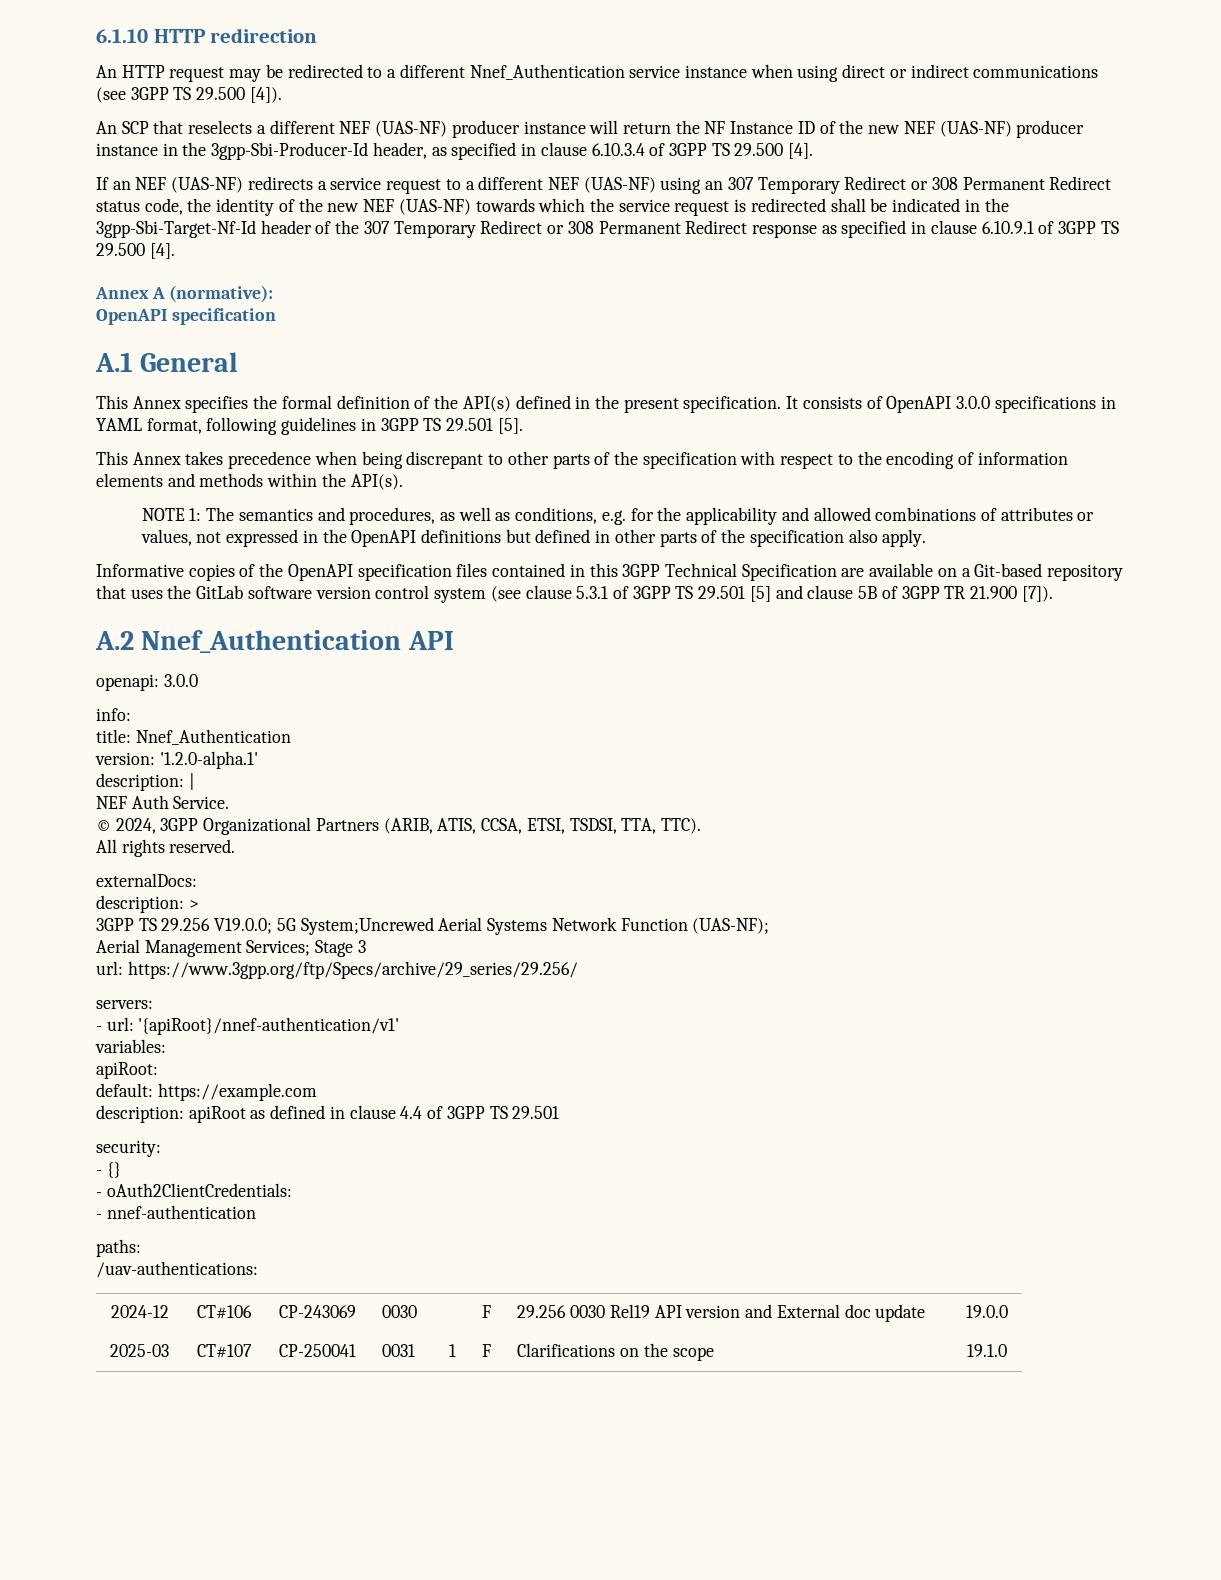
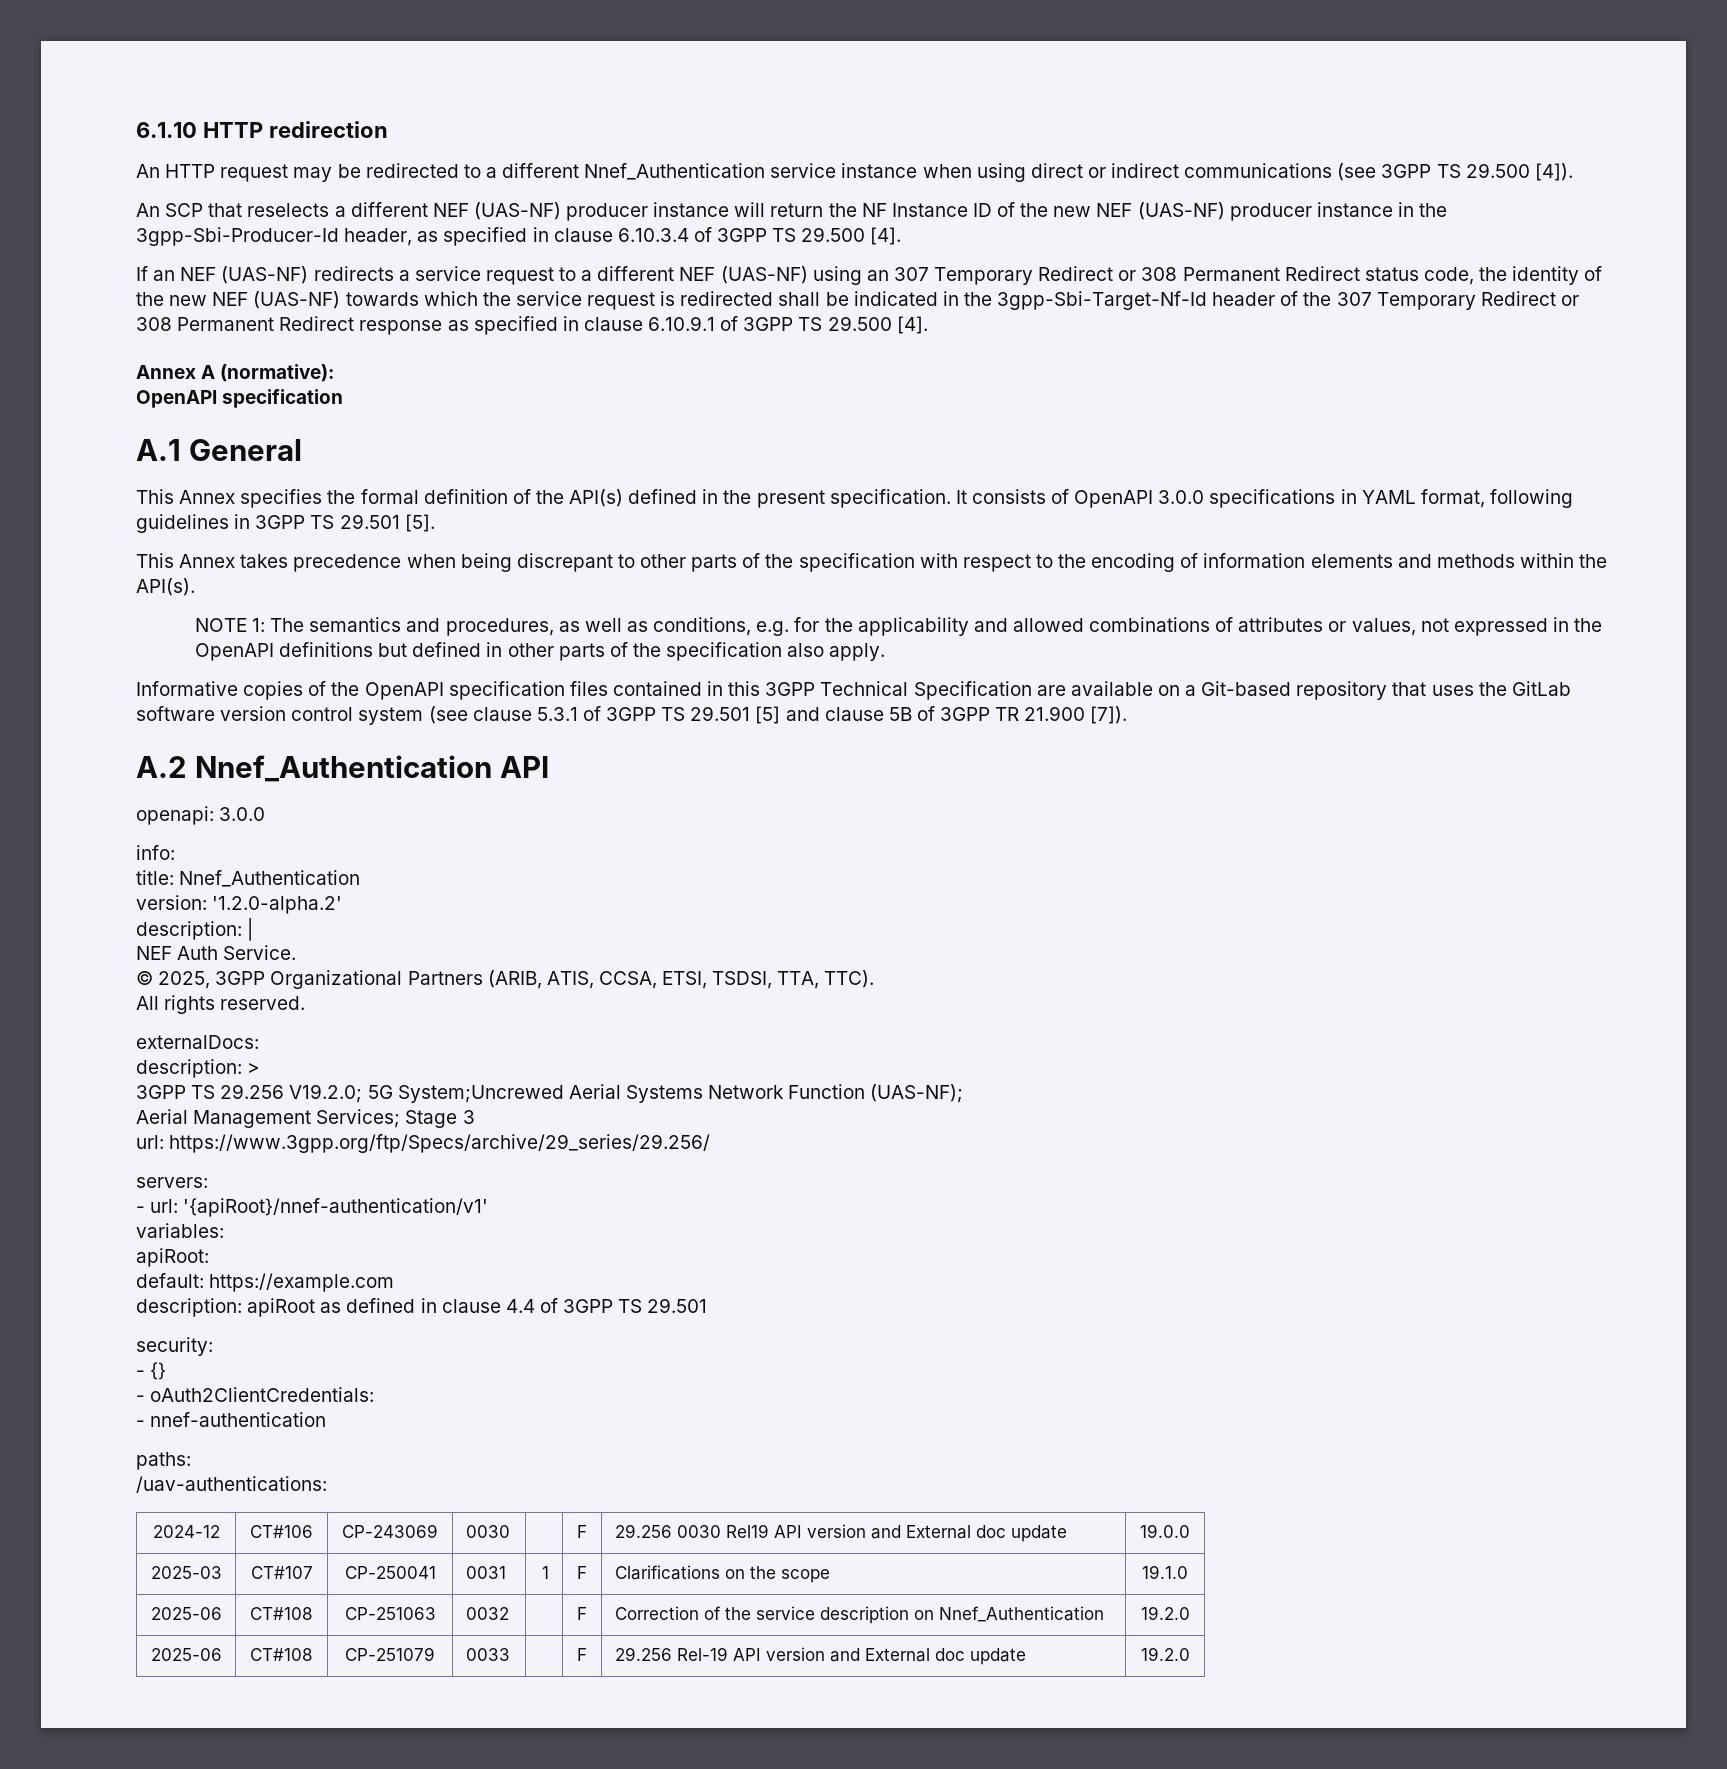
[159,751,258,769] '1.2.0-alpha.1' -> [212,896,343,914] '1.2.0-alpha.2'
[115,818,156,834] 2024, -> [158,971,211,989] 2025,
[214,918,273,934] V19.0.0; -> [289,1084,363,1103] V19.2.0;
(1007, 1350) none -> [150,1607,222,1620] [250,1607,313,1620] [344,1607,436,1620] [465,1607,509,1620] [577,1607,587,1620] [614,1606,1104,1624] [1140,1606,1190,1620] [150,1648,222,1661] [250,1648,313,1661] [345,1647,435,1661] [465,1648,510,1661] [577,1648,587,1661] [614,1647,1026,1665] [1140,1647,1190,1661] // 2025-06 | CT#108 | CP-251063 | 0032 | | F | Correction of the service description on Nnef_Authentication | 19.2.0 // 2025-06 | CT#108 | CP-251079 | 0033 | | F | 29.256 Rel-19 API version and External doc update | 19.2.0

